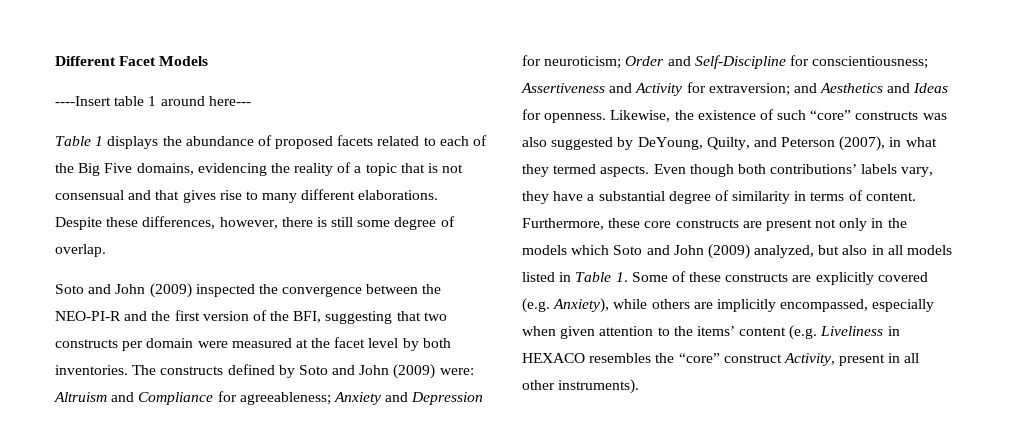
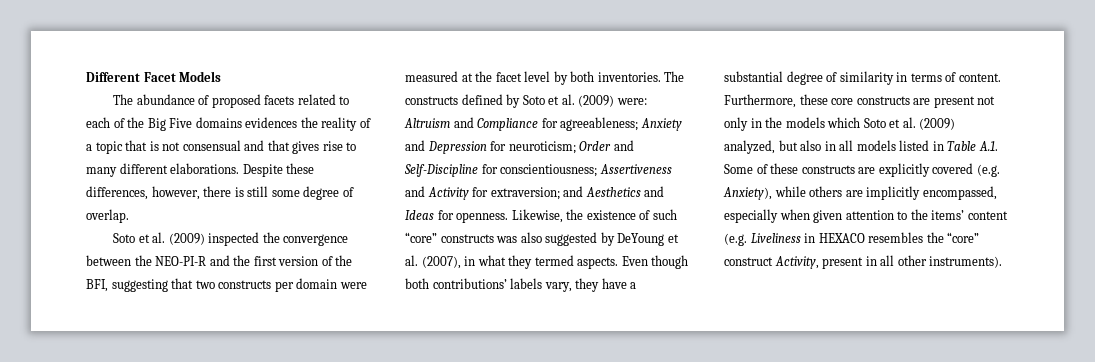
[55,96,251,106] [55,136,182,149] ----Insert table 1 around here--- // Table 1 displays the -> [113,94,134,105] The
[136,163,267,176] domains, evidencing -> [195,117,298,128] domains evidences
[88,284,146,294] and John -> [138,232,166,243] et al.
[332,365,390,375] and John -> [548,94,575,105] et al.
[637,137,836,150] DeYoung, Quilty, and Peterson -> [617,233,679,246] [405,255,418,266] DeYoung et al.
[646,245,704,255] and John -> [889,117,916,128] et al.
[615,272,628,282] 1. -> [978,141,998,151] A.1.

